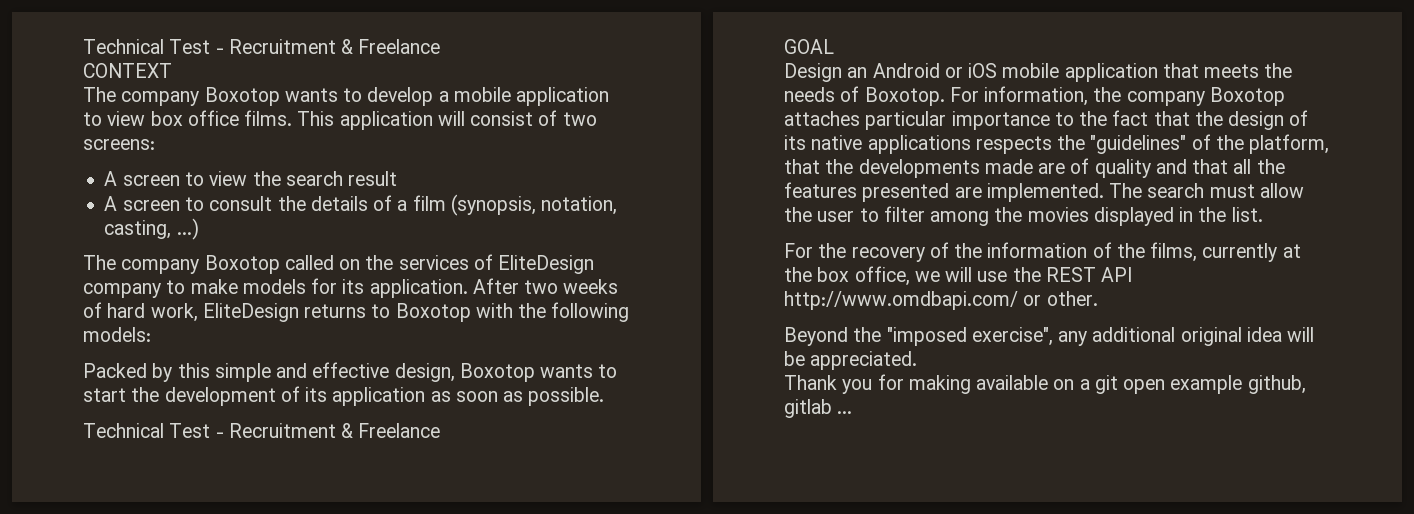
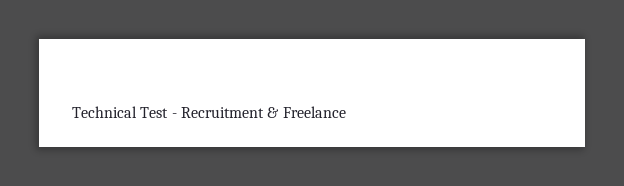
[83,39,441,54] [83,63,172,78] [83,87,610,106] [83,110,597,130] [83,139,155,150] [104,171,398,186] [104,194,618,216] [104,218,199,240] [83,254,595,274] [83,278,619,298] [83,302,630,322] [83,327,151,342] [83,362,618,382] [83,386,605,406] [83,423,441,438] [784,39,834,54] [784,63,1293,82] [784,86,1285,106] [784,110,1309,130] [784,134,1330,154] [784,158,1285,178] [784,182,1304,202] [784,206,1263,226] [784,242,1301,262] [784,266,1133,286] [784,291,1098,310] [784,327,1315,346] [784,351,918,370] [784,374,1306,394] [784,399,853,418] Technical Test - Recruitment & Freelance // CONTEXT // The company Boxotop wants to develop a mobile application to view box office films. This application will consist of two screens: // A screen to view the search result // A screen to consult the details of a film (synopsis, notation, casting, ...) // The company Boxotop called on the services of EliteDesign company to make models for its application. After two weeks of hard work, EliteDesign returns to Boxotop with the following models: // Packed by this simple and effective design, Boxotop wants to start the development of its application as soon as possible. // Technical Test - Recruitment & Freelance // GOAL // Design an Android or iOS mobile application that meets the needs of Boxotop. For information, the company Boxotop attaches particular importance to the fact that the design of its native applications respects the "guidelines" of the platform, that the developments made are of quality and that all the features presented are implemented. The search must allow the user to filter among the movies displayed in the list. // For the recovery of the information of the films, currently at the box office, we will use the REST API http://www.omdbapi.com/ or other. // Beyond the "imposed exercise", any additional original idea will be appreciated. // Thank you for making available on a git open example github, gitlab ... -> [72,106,346,118] Technical Test - Recruitment & Freelance

